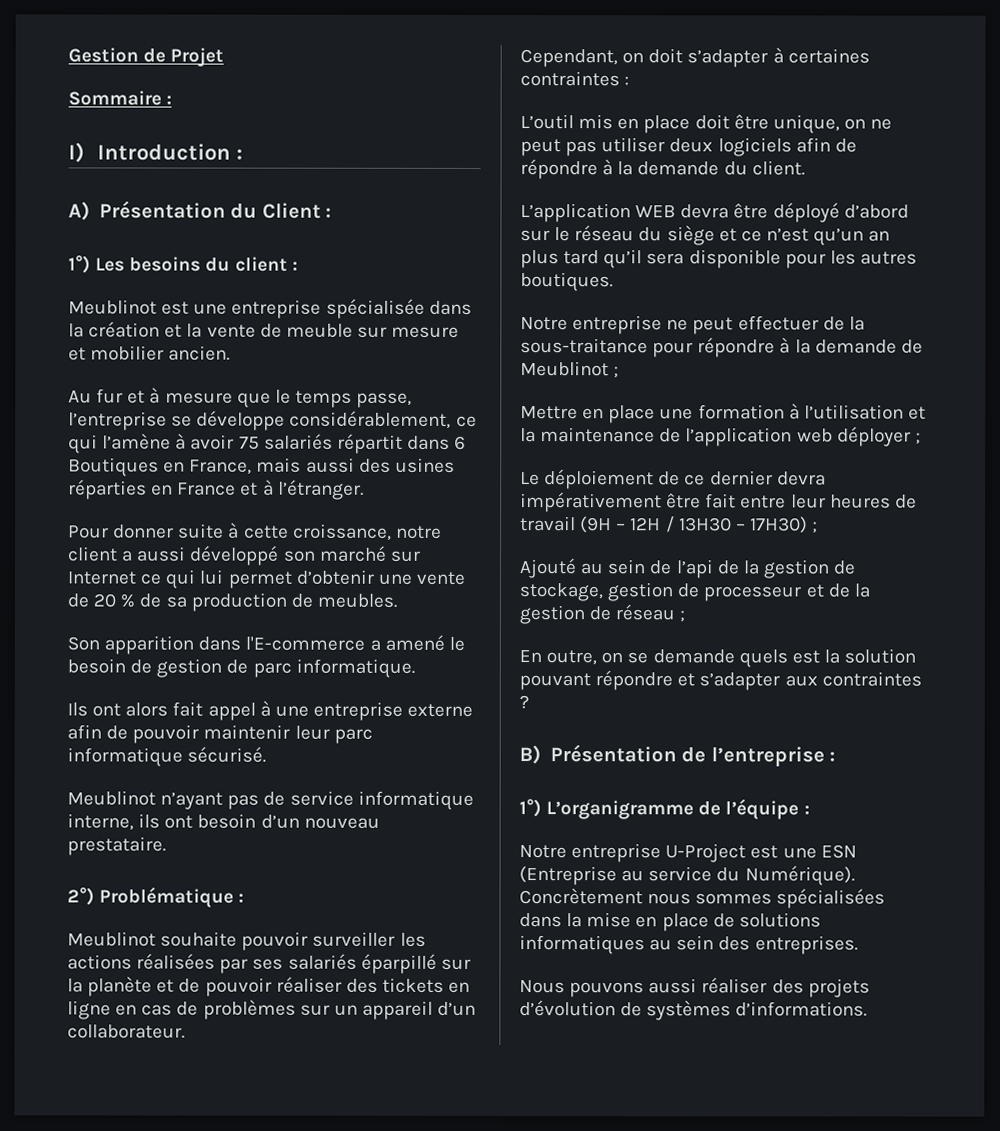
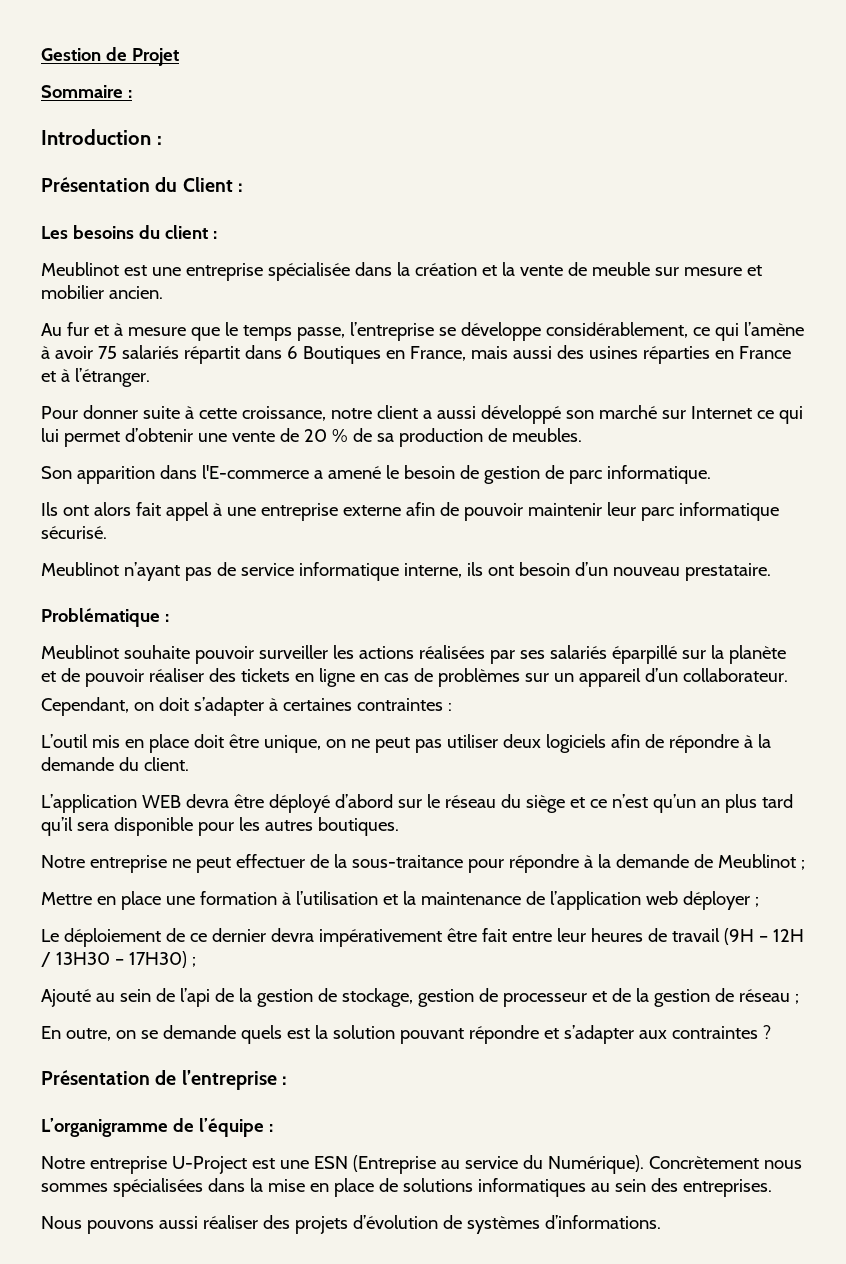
[68,142,85,163] I) -> (132, 94) none
[68,201,90,221] A) -> (162, 140) none
[68,255,91,274] 1°) -> (243, 187) none
[67,887,95,906] 2°) -> (771, 572) none
[519,745,541,765] B) -> (771, 1032) none
[519,799,542,818] 1°) -> (287, 1080) none

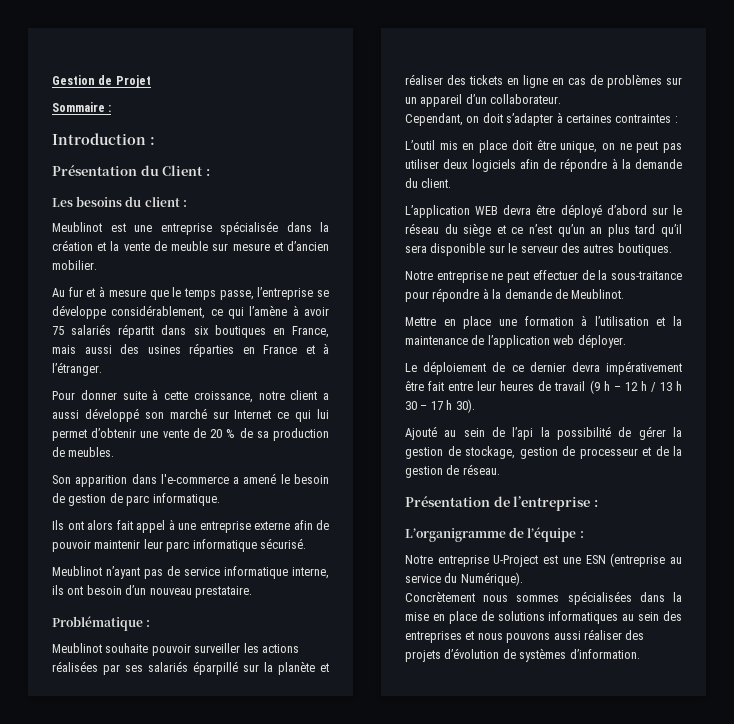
[41,285,163,299] mobilier ancien. -> [287,241,330,251] [52,260,97,270] d’ancien mobilier.
[286,346,381,364] 6 Boutiques -> [193,325,266,338] six boutiques
[201,465,309,479] l'E-commerce -> [160,474,229,484] l'e-commerce
[60,668,144,687] de pouvoir -> (329, 667) none
[197,817,260,836] pour les -> [488,243,580,253] sur le serveur des
[717,854,805,870] Meublinot ; -> [571,289,625,299] Meublinot.
[682,891,759,910] déployer ; -> [577,334,626,348] déployer.
[723,928,804,945] [41,951,196,968] (9H – 12H / 13H30 – 17H30) ; -> [589,380,683,394] [405,399,475,413] (9 h – 12 h / 13 h 30 – 17 h 30).
[214,988,234,1002] de -> [540,426,666,440] la possibilité de gérer
[738,989,799,1004] [41,1025,771,1044] réseau ; // En outre, on se demande quels est la solution pouvant répondre et s’adapter aux contraintes ? -> [462,464,500,475] réseau.
[352,1155,436,1174] (Entreprise -> [610,553,666,567] (entreprise
(644, 1164) none -> (523, 579) //
[682,1179,772,1197] [41,1216,82,1229] entreprises. // Nous -> [405,631,503,643] entreprises et nous
[544,1215,661,1229] d’informations. -> [569,649,640,659] d’information.

